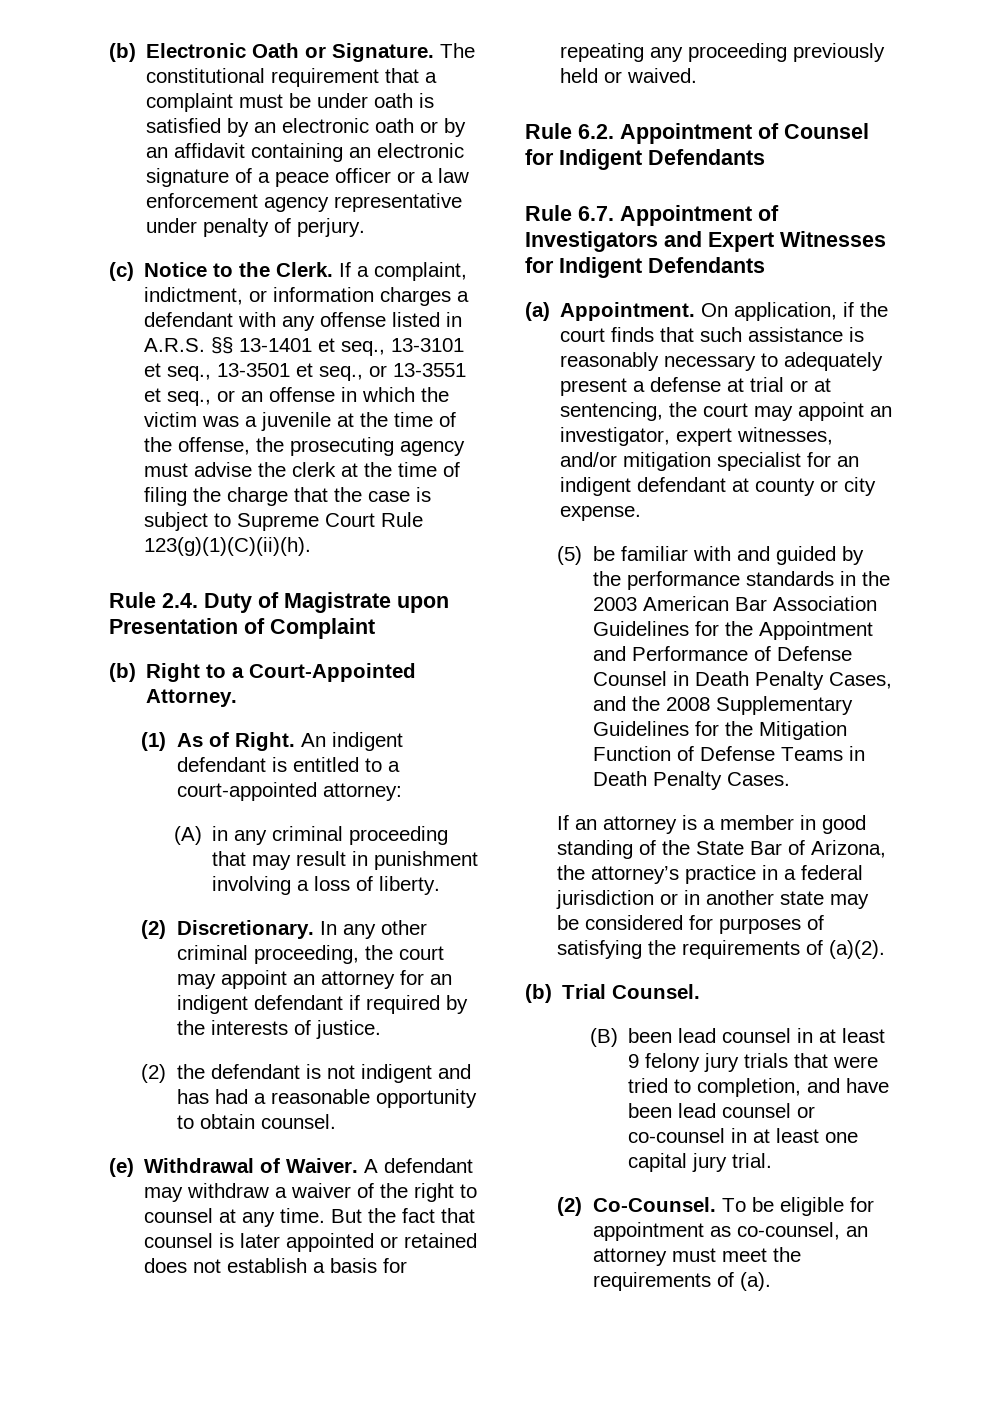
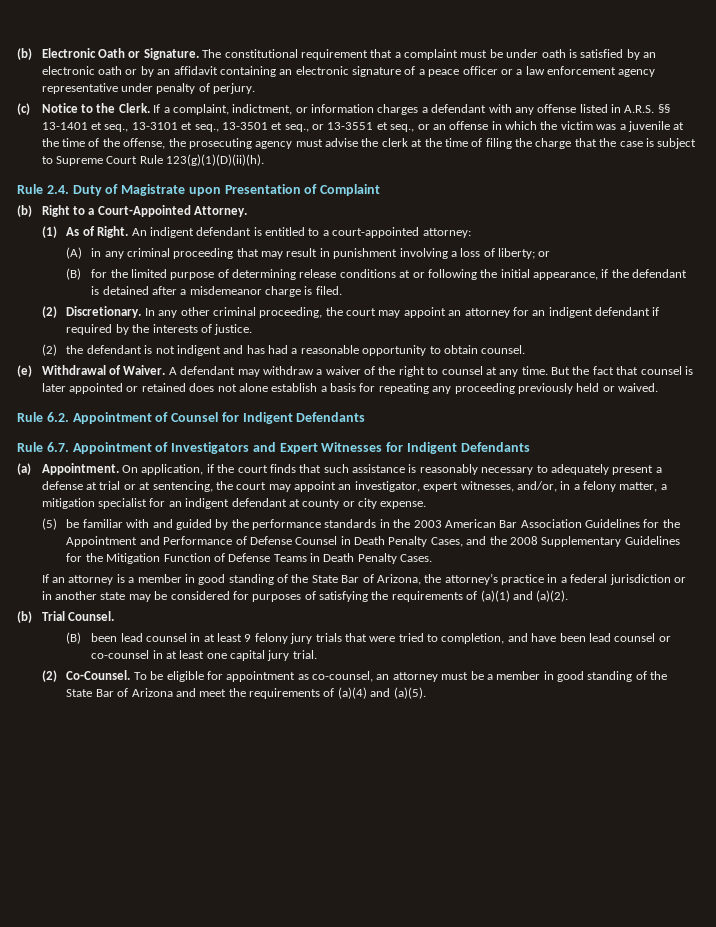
[144,537,312,556] 123(g)(1)(C)(ii)(h). -> [166,154,265,166] 123(g)(1)(D)(ii)(h).
[378,876,440,895] liberty. -> [498,248,551,259] [66,268,688,280] [91,286,342,297] liberty; or // (B) for the limited purpose of determining release conditions at or following the initial appearance, if the defendant is detained after a misdemeanor charge is filed.
(222, 1266) none -> [238,383,268,392] alone
[560,452,618,467] and/or -> [516,481,667,492] and/or, in a felony matter, a
(824, 947) none -> [480,590,533,602] (a)(1) and
(716, 1255) none -> [470,671,668,682] [66,688,196,697] be a member in good standing of the State Bar of Arizona and
[739,1272,771,1291] (a). -> [337,687,426,699] (a)(4) and (a)(5).

